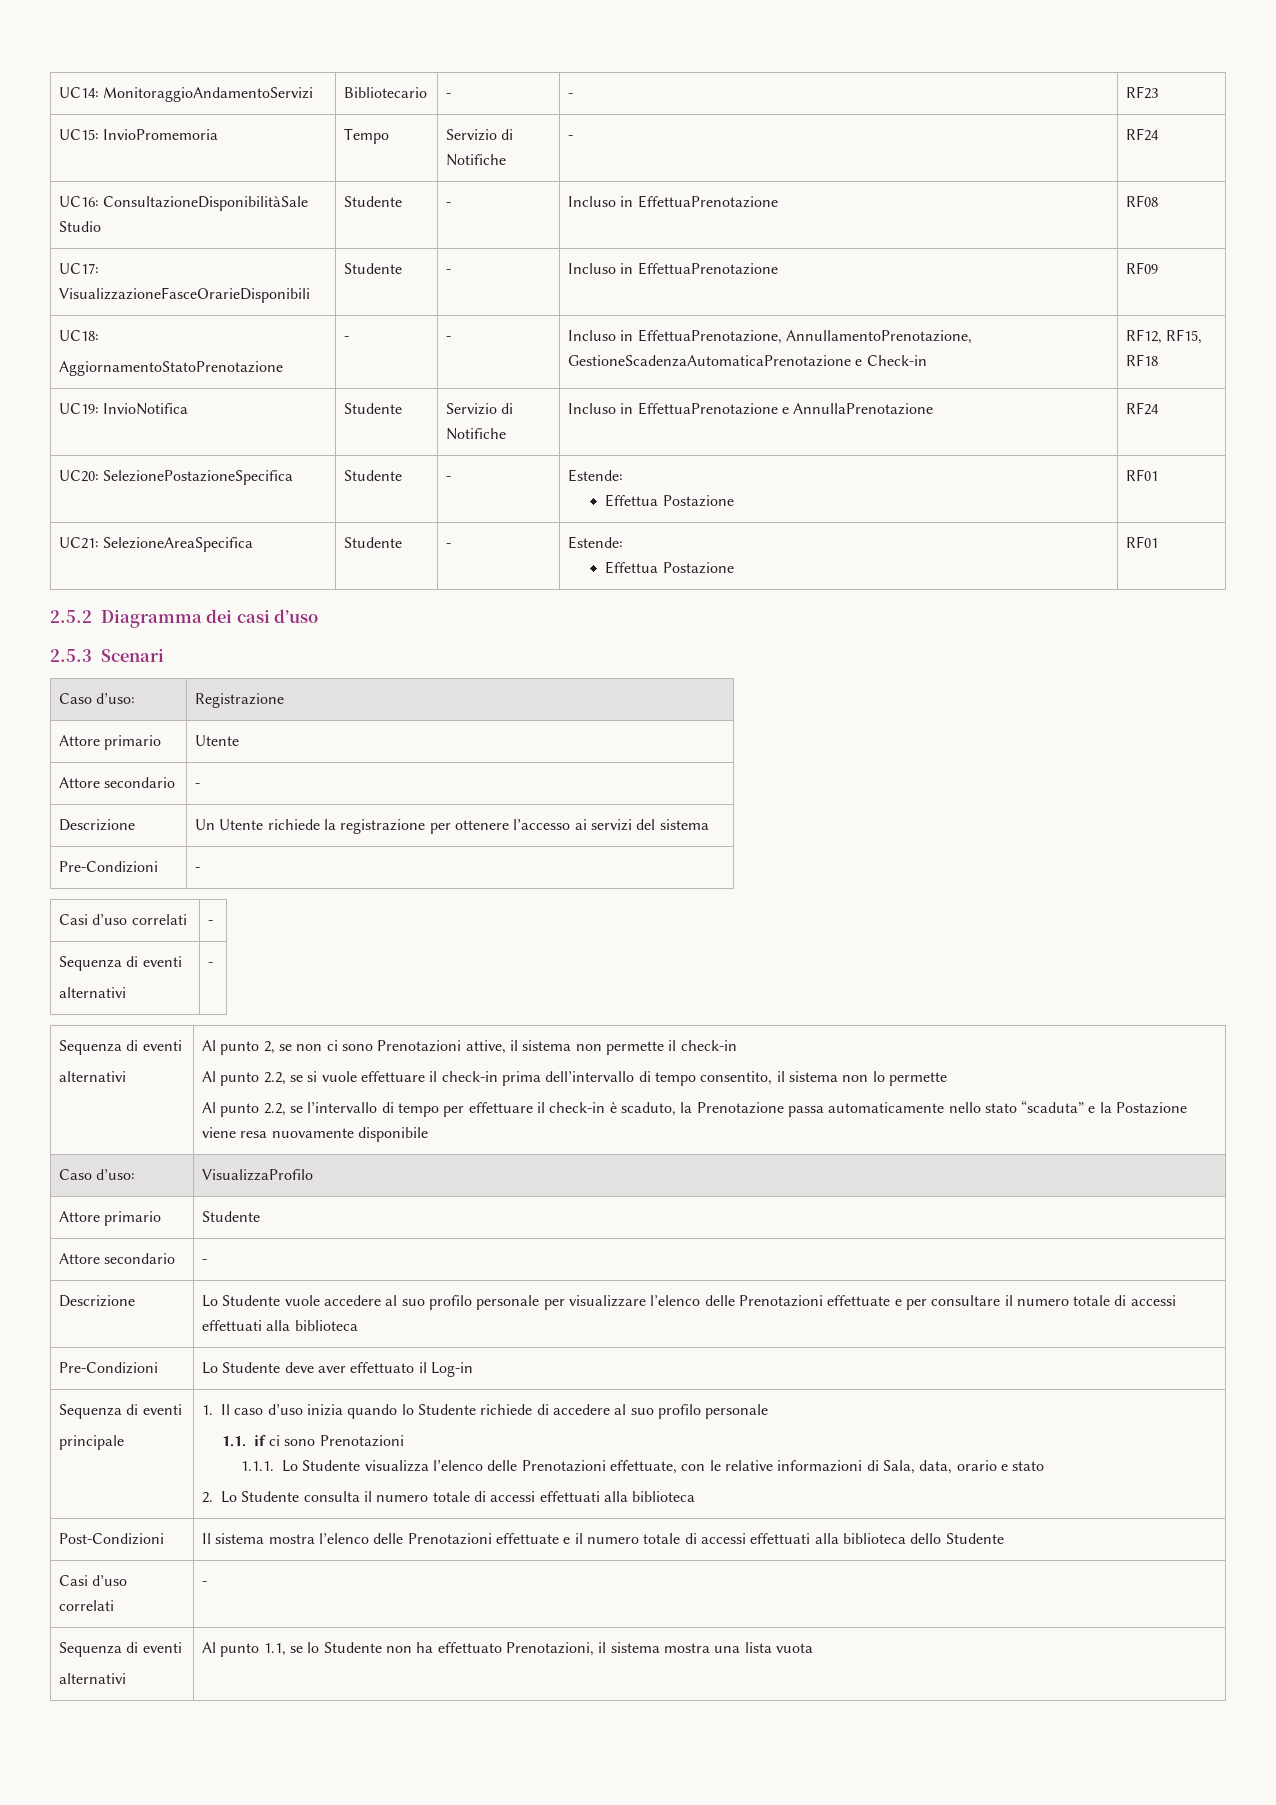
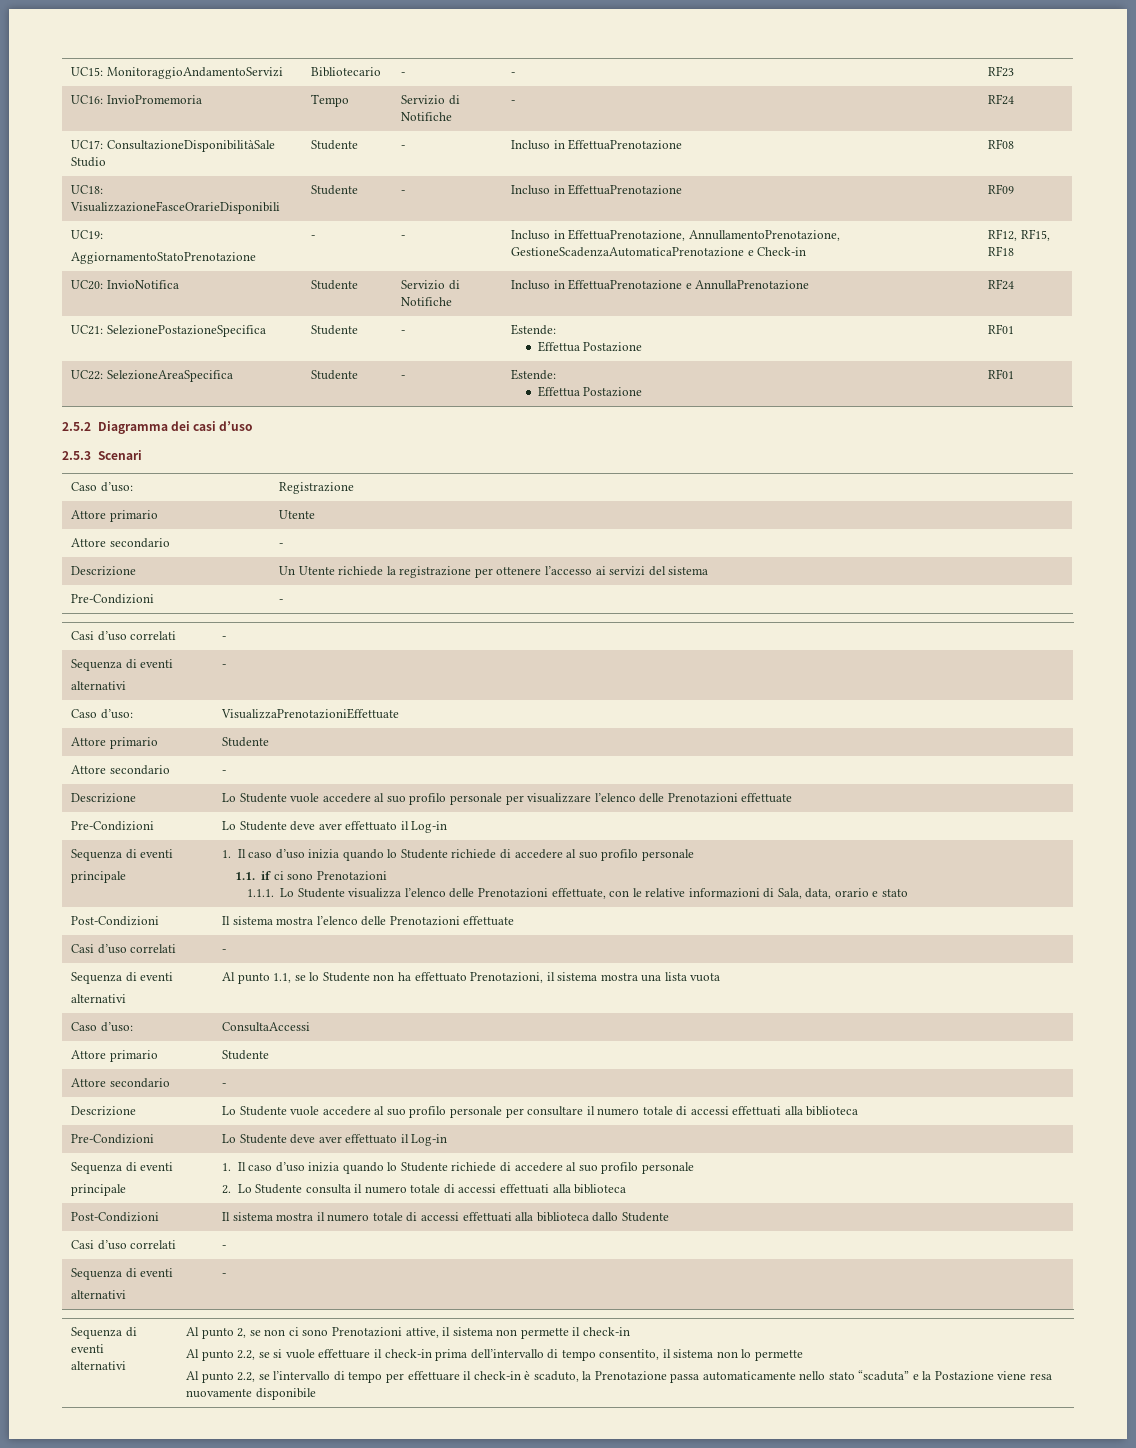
[59,87,100,98] UC14: -> [71,67,104,76] UC15:
[59,129,100,140] UC15: -> [71,95,104,104] UC16:
[59,196,100,207] UC16: -> [71,140,104,149] UC17:
[59,263,100,274] UC17: -> [71,185,104,194] UC18:
[59,330,100,341] UC18: -> [71,230,104,239] UC19:
[59,403,100,414] UC19: -> [71,280,104,290] UC20:
[59,470,100,482] UC20: -> [71,325,104,335] UC21:
[59,537,100,549] UC21: -> [71,370,104,380] UC22:
(214, 964) none -> [71,709,133,719] [221,708,400,719] [71,737,158,749] [222,737,270,747] [71,765,170,775] [222,770,227,774] [71,793,137,803] [222,793,793,805] [71,821,155,831] [222,821,448,833] [71,849,174,861] [71,871,127,883] [222,849,694,861] [234,871,387,881] [246,888,908,899] [71,916,160,926] [222,916,515,926] [71,944,177,954] [222,949,227,953] [71,972,174,984] [71,994,127,1003] [222,972,721,984] [71,1022,133,1032] [222,1022,311,1032] [71,1050,158,1062] [222,1050,270,1060] [71,1078,170,1088] [222,1083,227,1087] [71,1106,137,1116] [222,1106,859,1118] [71,1134,155,1144] [222,1134,448,1146] [71,1162,174,1174] [71,1184,127,1196] [222,1162,694,1174] [222,1184,627,1194] [71,1212,160,1222] [222,1212,669,1222] [71,1240,177,1250] [222,1245,227,1249] [71,1268,174,1280] [71,1290,127,1299] [222,1273,227,1277] // Caso d’uso: | VisualizzaPrenotazioniEffettuate // Attore primario | Studente // Attore secondario | - // Descrizione | Lo Studente vuole accedere al suo profilo personale per visualizzare l’elenco delle Prenotazioni effettuate // Pre-Condizioni | Lo Studente deve aver effettuato il Log-in // Sequenza di eventi // principale | 1. Il caso d’uso inizia quando lo Studente richiede di accedere al suo profilo personale // 1.1. if ci sono Prenotazioni // 1.1.1. Lo Studente visualizza l’elenco delle Prenotazioni effettuate, con le relative informazioni di Sala, data, orario e stato // Post-Condizioni | Il sistema mostra l’elenco delle Prenotazioni effettuate // Casi d’uso correlati | - // Sequenza di eventi // alternativi | Al punto 1.1, se lo Studente non ha effettuato Prenotazioni, il sistema mostra una lista vuota // Caso d’uso: | ConsultaAccessi // Attore primario | Studente // Attore secondario | - // Descrizione | Lo Studente vuole accedere al suo profilo personale per consultare il numero totale di accessi effettuati alla biblioteca // Pre-Condizioni | Lo Studente deve aver effettuato il Log-in // Sequenza di eventi // principale | 1. Il caso d’uso inizia quando lo Studente richiede di accedere al suo profilo personale // 2. Lo Studente consulta il numero totale di accessi effettuati alla biblioteca // Post-Condizioni | Il sistema mostra il numero totale di accessi effettuati alla biblioteca dallo Studente // Casi d’uso correlati | - // Sequenza di eventi // alternativi | -
[59,1169,136,1180] [202,1169,314,1181] [59,1211,162,1226] [202,1211,261,1222] [59,1253,176,1264] [202,1259,208,1264] [59,1295,136,1307] [202,1295,1176,1310] [202,1320,358,1331] [59,1362,159,1374] [202,1362,473,1377] [59,1404,182,1419] [59,1435,125,1450] [202,1404,769,1419] [221,1435,404,1447] [241,1460,1045,1474] [202,1491,696,1503] [59,1533,165,1545] [202,1533,1004,1545] [59,1575,128,1586] [59,1600,115,1611] [202,1581,208,1586] [59,1642,182,1657] [59,1673,127,1684] [202,1642,813,1657] // Caso d’uso: | VisualizzaProfilo // Attore primario | Studente // Attore secondario | - // Descrizione | Lo Studente vuole accedere al suo profilo personale per visualizzare l’elenco delle Prenotazioni effettuate e per consultare il numero totale di accessi effettuati alla biblioteca // Pre-Condizioni | Lo Studente deve aver effettuato il Log-in // Sequenza di eventi // principale | 1. Il caso d’uso inizia quando lo Studente richiede di accedere al suo profilo personale // 1.1. if ci sono Prenotazioni // 1.1.1. Lo Studente visualizza l’elenco delle Prenotazioni effettuate, con le relative informazioni di Sala, data, orario e stato // 2. Lo Studente consulta il numero totale di accessi effettuati alla biblioteca // Post-Condizioni | Il sistema mostra l’elenco delle Prenotazioni effettuate e il numero totale di accessi effettuati alla biblioteca dello Studente // Casi d’uso correlati | - // Sequenza di eventi // alternativi | Al punto 1.1, se lo Studente non ha effettuato Prenotazioni, il sistema mostra una lista vuota -> (316, 1394) none

